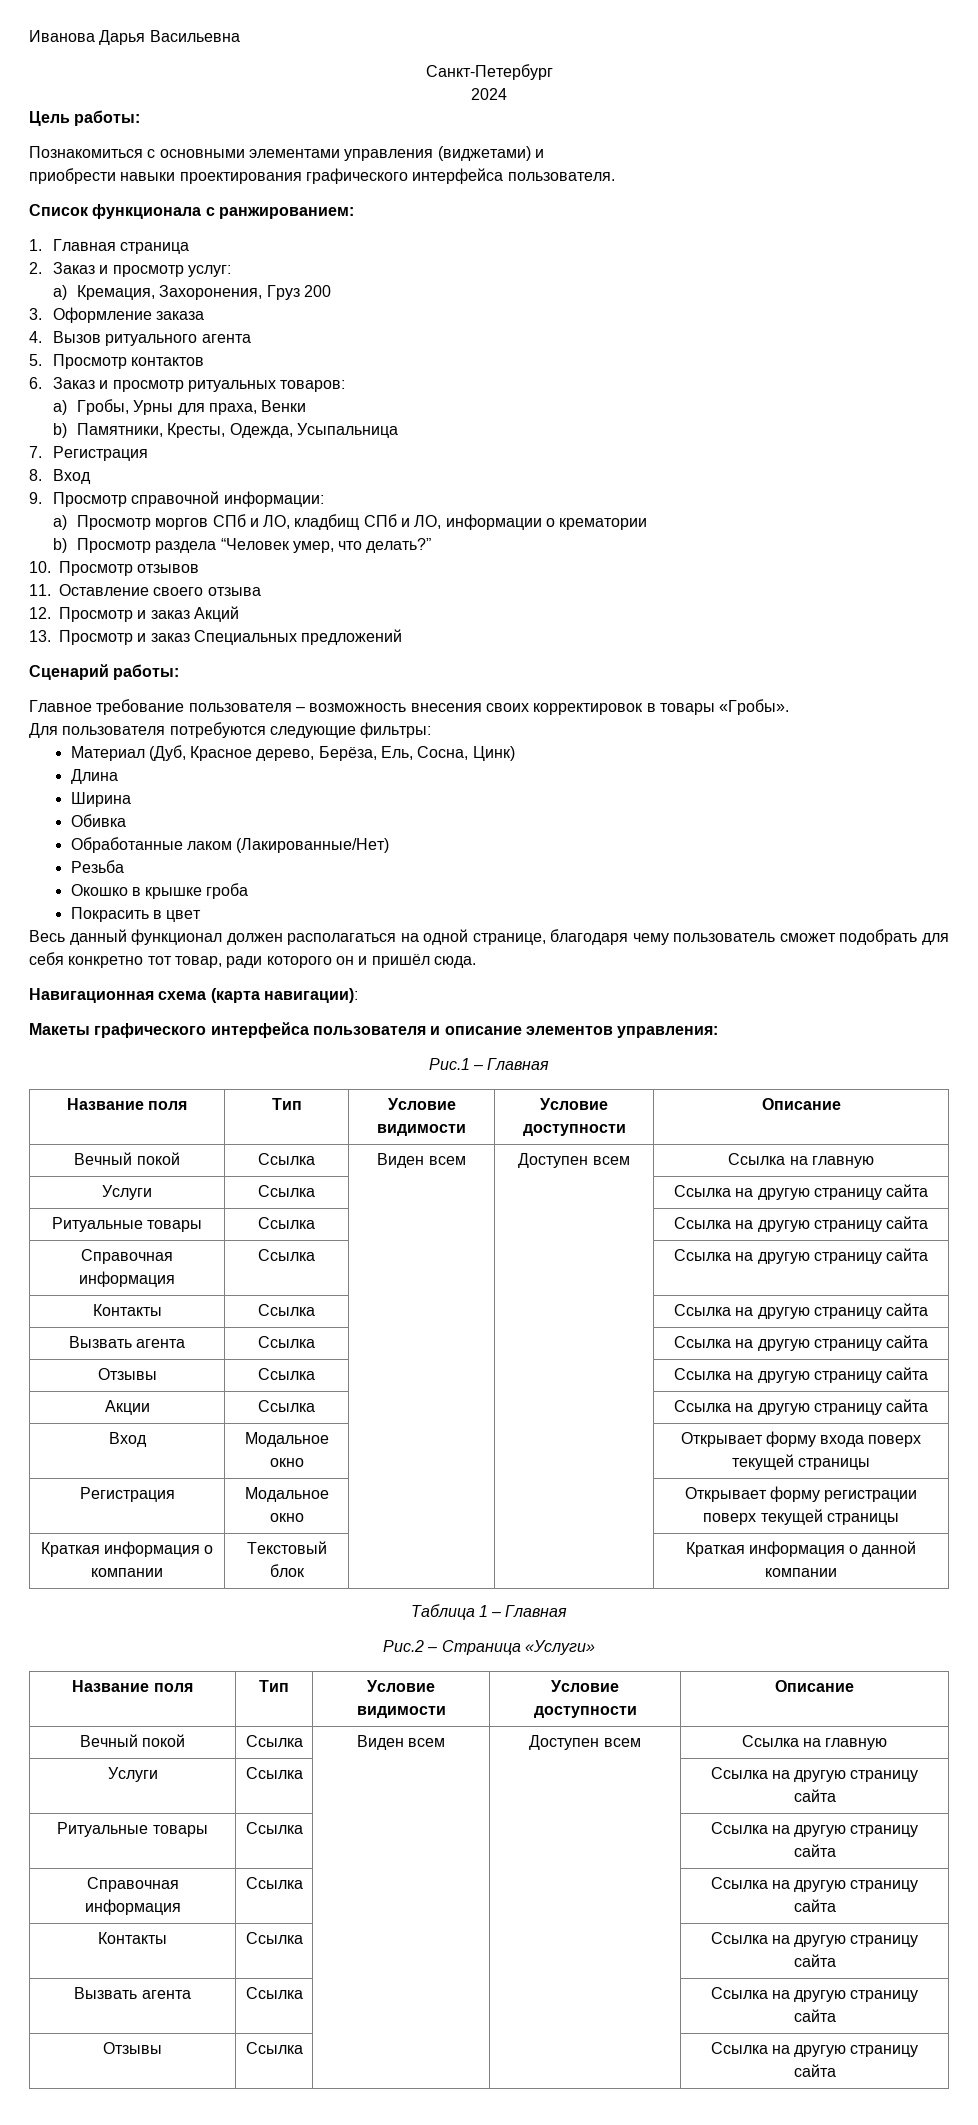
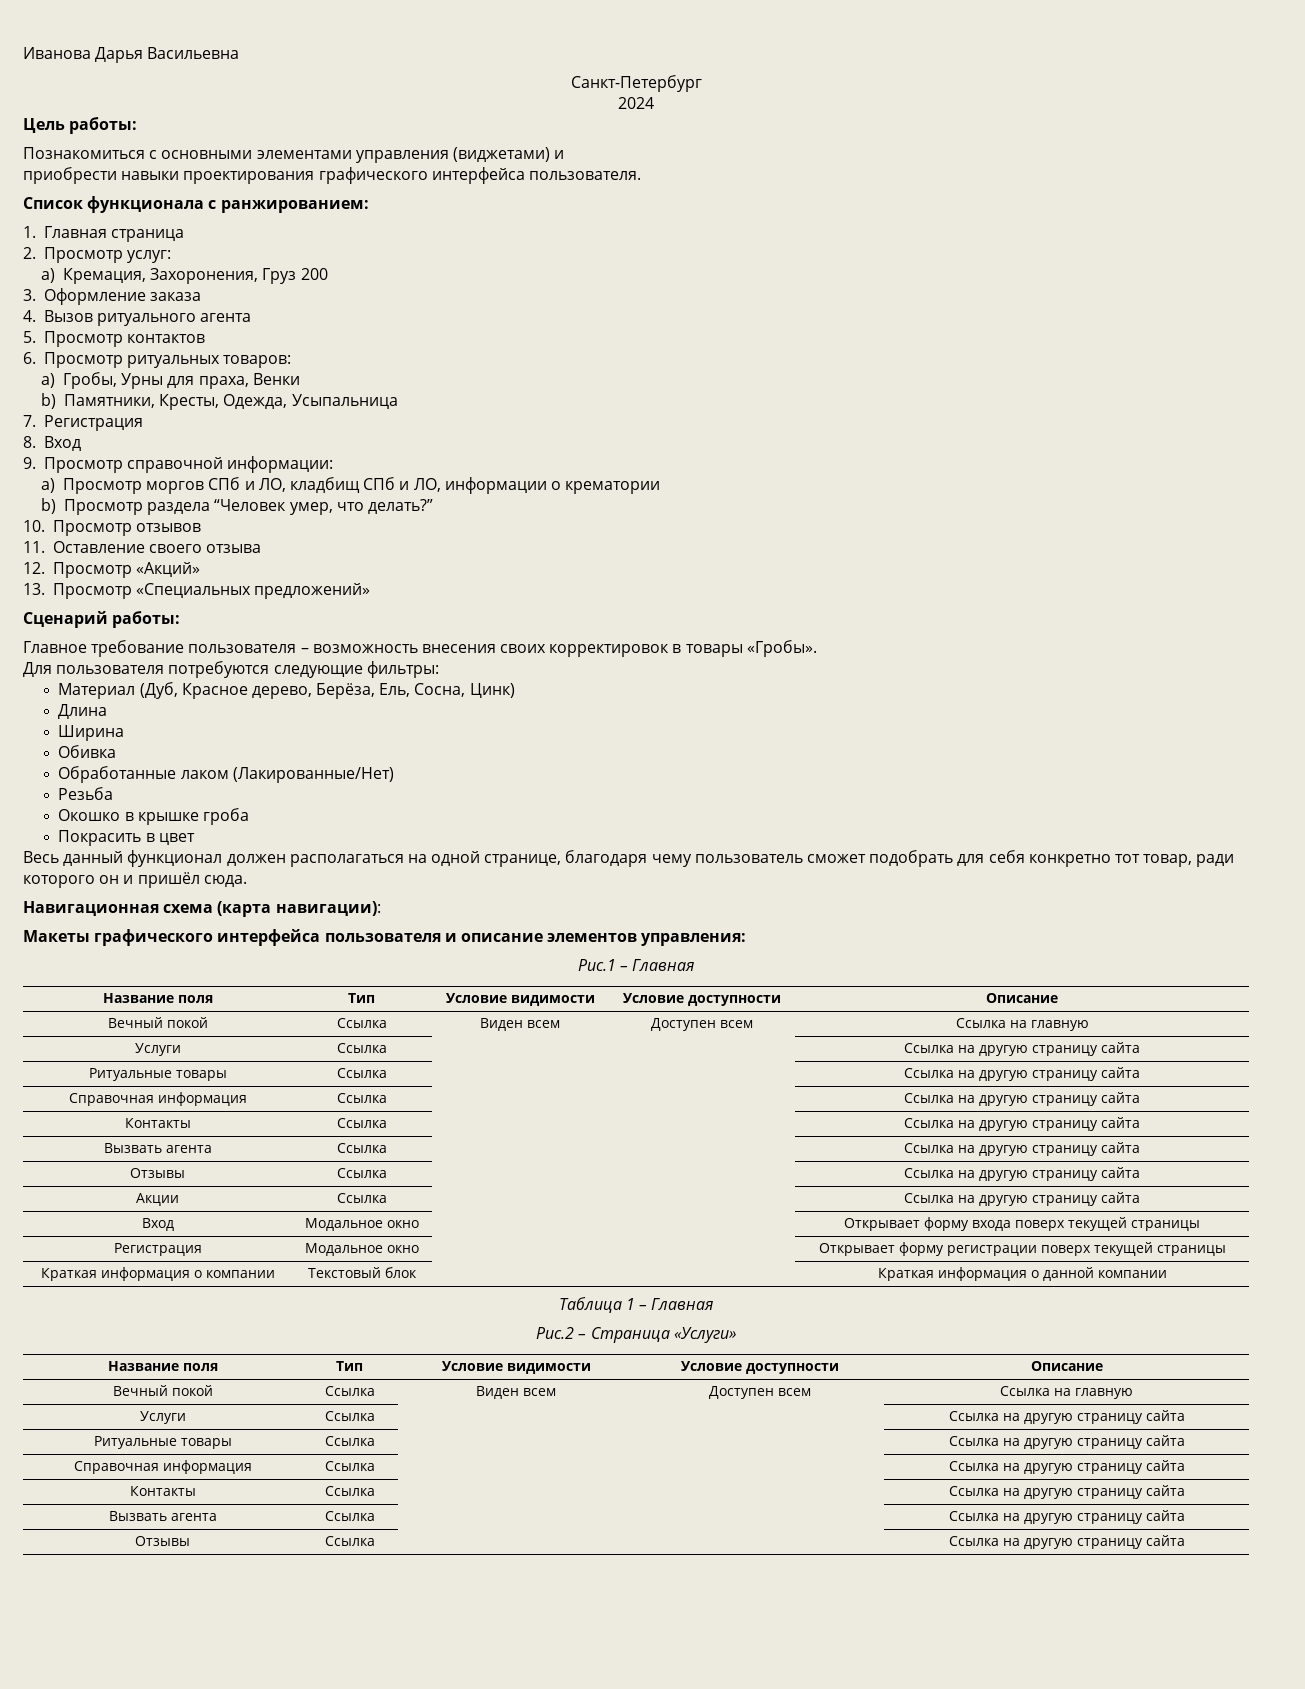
[52,262,184,277] Заказ и просмотр -> [43,247,123,263] Просмотр
[52,377,184,392] Заказ и просмотр -> [43,352,123,368] Просмотр
[137,606,239,622] и заказ Акций -> [135,562,200,577] «Акций»
[137,629,403,645] и заказ Специальных предложений -> [135,583,371,599] «Специальных предложений»

